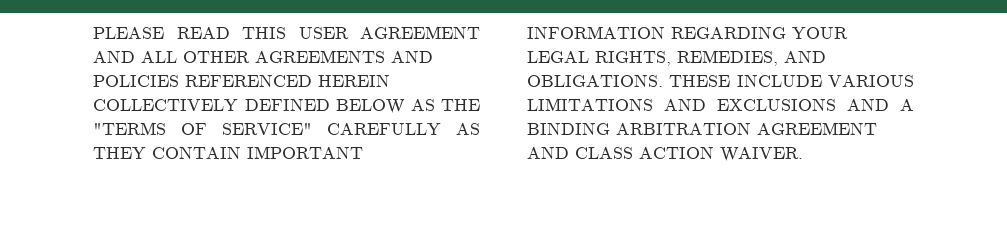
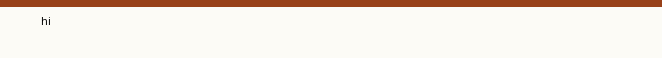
[93,26,480,39] [93,50,433,63] [93,74,390,87] [93,98,480,114] [93,122,480,135] [93,146,363,159] [527,26,848,39] [527,50,826,66] [527,74,914,87] [527,98,914,111] [527,122,877,135] [527,146,803,162] PLEASE READ THIS USER AGREEMENT AND ALL OTHER AGREEMENTS AND POLICIES REFERENCED HEREIN COLLECTIVELY DEFINED BELOW AS THE "TERMS OF SERVICE" CAREFULLY AS THEY CONTAIN IMPORTANT INFORMATION REGARDING YOUR LEGAL RIGHTS, REMEDIES, AND OBLIGATIONS. THESE INCLUDE VARIOUS LIMITATIONS AND EXCLUSIONS AND A BINDING ARBITRATION AGREEMENT AND CLASS ACTION WAIVER. -> [41,17,51,25] hi

